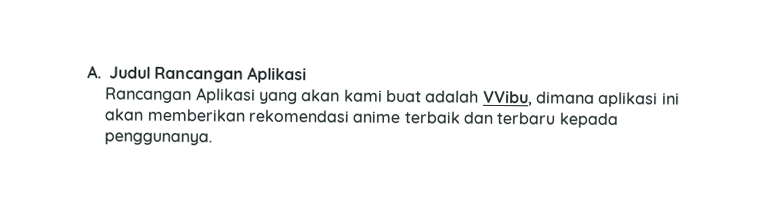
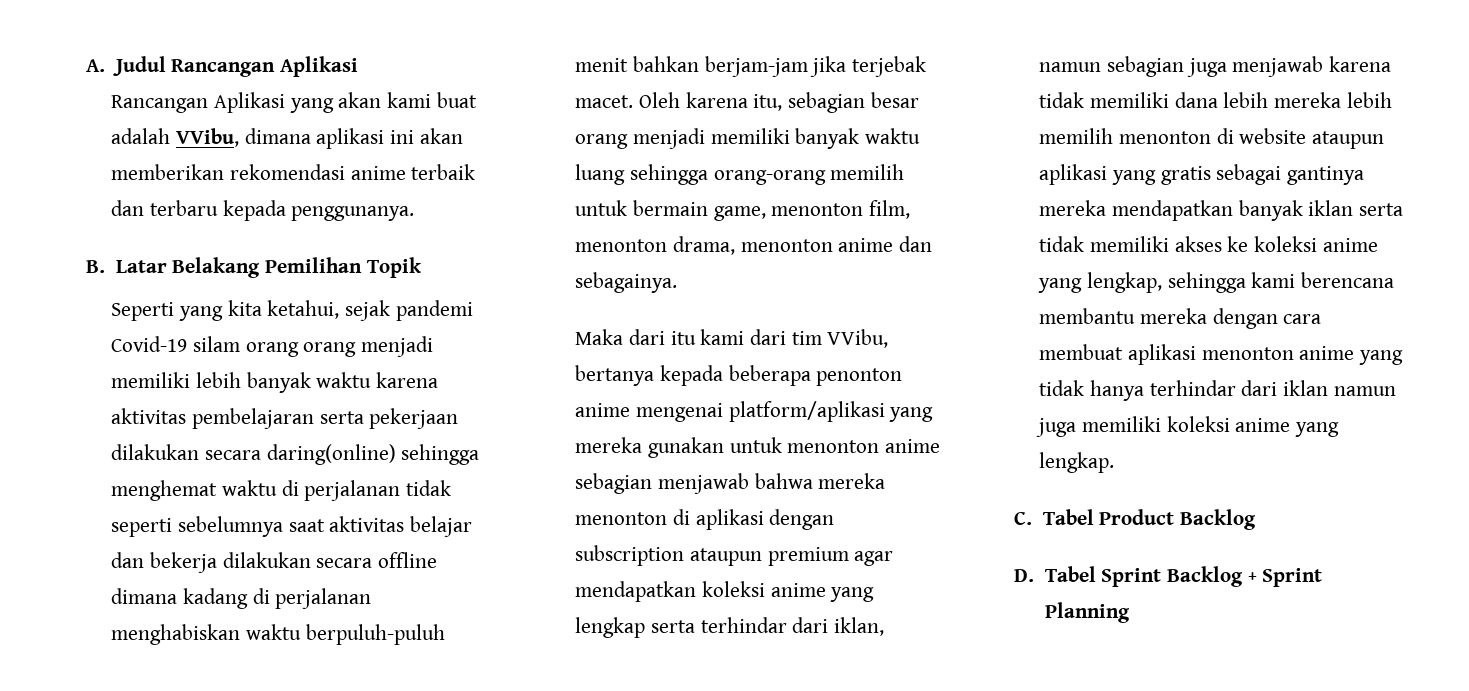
(214, 139) none -> [86,257,422,278] [111,300,473,321] [111,336,434,357] [111,372,439,393] [111,408,459,429] [111,444,480,465] [111,480,452,501] [111,516,473,537] [111,552,438,573] [111,588,372,609] [111,624,445,645] [575,56,927,77] [575,92,919,113] [575,128,921,149] [575,164,905,185] [575,200,911,221] [575,236,933,255] [575,272,678,293] [575,329,889,348] [575,365,903,386] [575,401,934,422] [575,437,941,458] [575,473,886,494] [575,509,835,530] [575,545,894,566] [575,581,875,602] [575,617,885,638] [1039,56,1392,77] [1039,92,1392,108] [1039,128,1385,149] [1039,164,1365,185] [1039,200,1404,221] [1039,236,1378,252] [1038,272,1395,293] [1039,308,1322,329] [1039,344,1404,365] [1039,380,1396,401] [1036,416,1340,437] [1039,452,1115,473] [1014,509,1257,530] [1014,566,1323,587] [1044,602,1130,623] // B. Latar Belakang Pemilihan Topik // Seperti yang kita ketahui, sejak pandemi Covid-19 silam orang orang menjadi memiliki lebih banyak waktu karena aktivitas pembelajaran serta pekerjaan dilakukan secara daring(online) sehingga menghemat waktu di perjalanan tidak seperti sebelumnya saat aktivitas belajar dan bekerja dilakukan secara offline dimana kadang di perjalanan menghabiskan waktu berpuluh-puluh menit bahkan berjam-jam jika terjebak macet. Oleh karena itu, sebagian besar orang menjadi memiliki banyak waktu luang sehingga orang-orang memilih untuk bermain game, menonton film, menonton drama, menonton anime dan sebagainya. // Maka dari itu kami dari tim VVibu, bertanya kepada beberapa penonton anime mengenai platform/aplikasi yang mereka gunakan untuk menonton anime sebagian menjawab bahwa mereka menonton di aplikasi dengan subscription ataupun premium agar mendapatkan koleksi anime yang lengkap serta terhindar dari iklan, namun sebagian juga menjawab karena tidak memiliki dana lebih mereka lebih memilih menonton di website ataupun aplikasi yang gratis sebagai gantinya mereka mendapatkan banyak iklan serta tidak memiliki akses ke koleksi anime yang lengkap, sehingga kami berencana membantu mereka dengan cara membuat aplikasi menonton anime yang tidak hanya terhindar dari iklan namun juga memiliki koleksi anime yang lengkap. // C. Tabel Product Backlog // D. Tabel Sprint Backlog + Sprint Planning

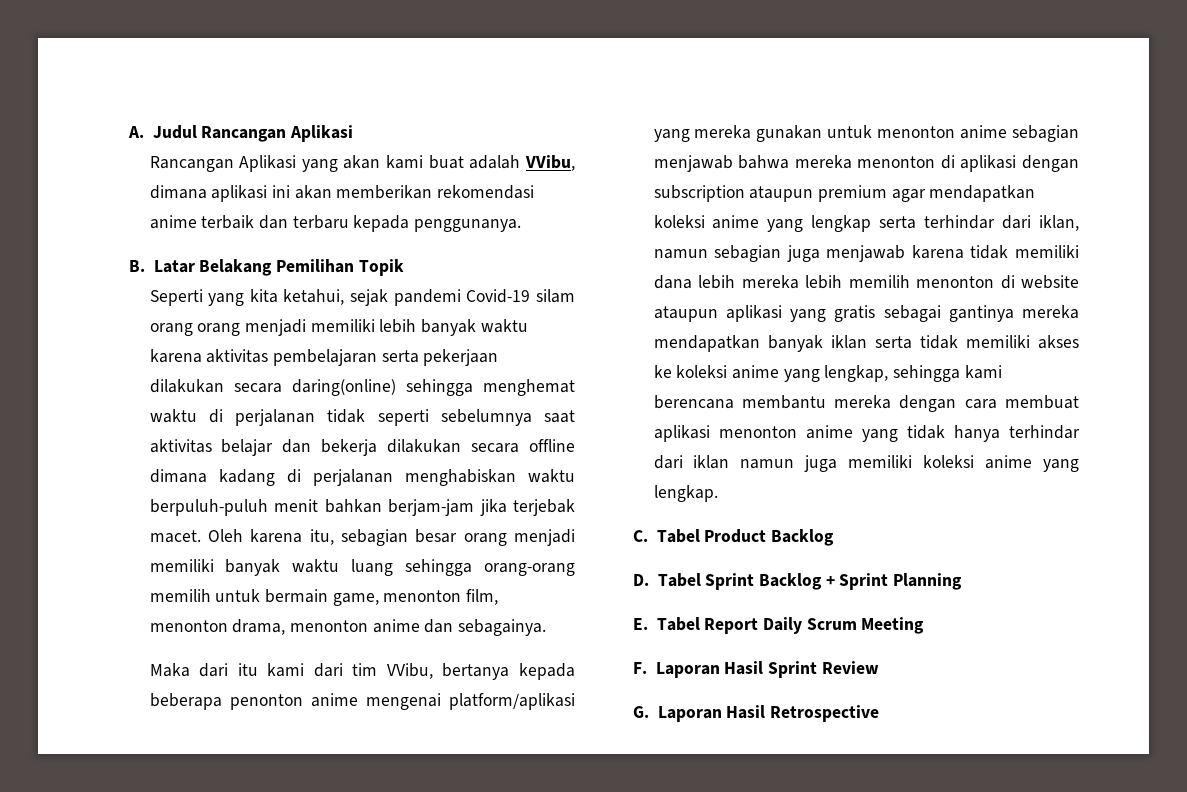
(1130, 612) none -> [632,617,925,634] [632,661,879,678] [632,705,879,722] // E. Tabel Report Daily Scrum Meeting // F. Laporan Hasil Sprint Review // G. Laporan Hasil Retrospective

